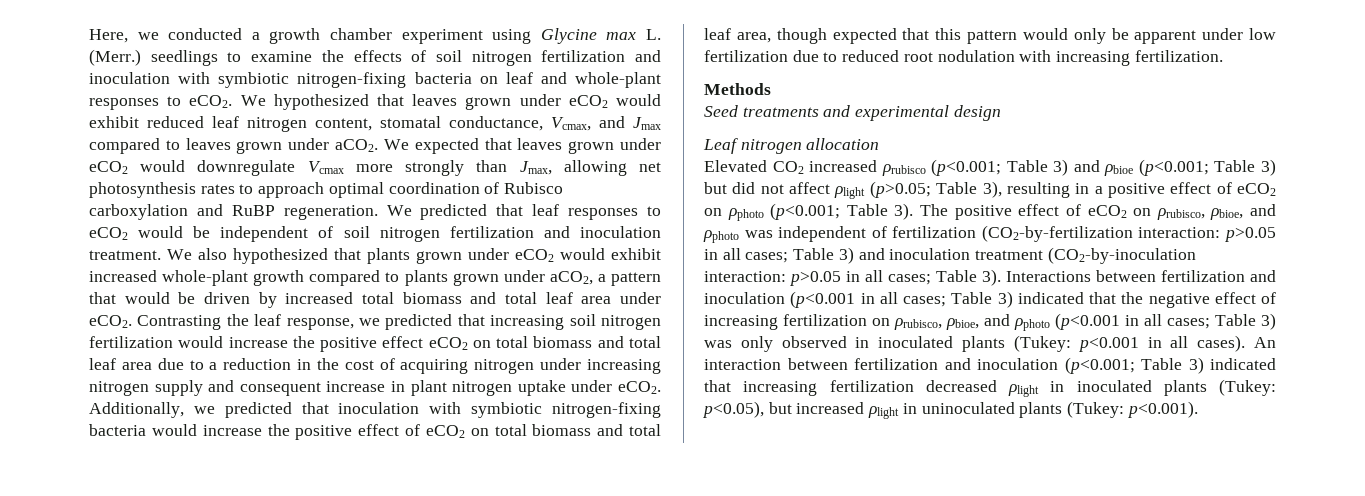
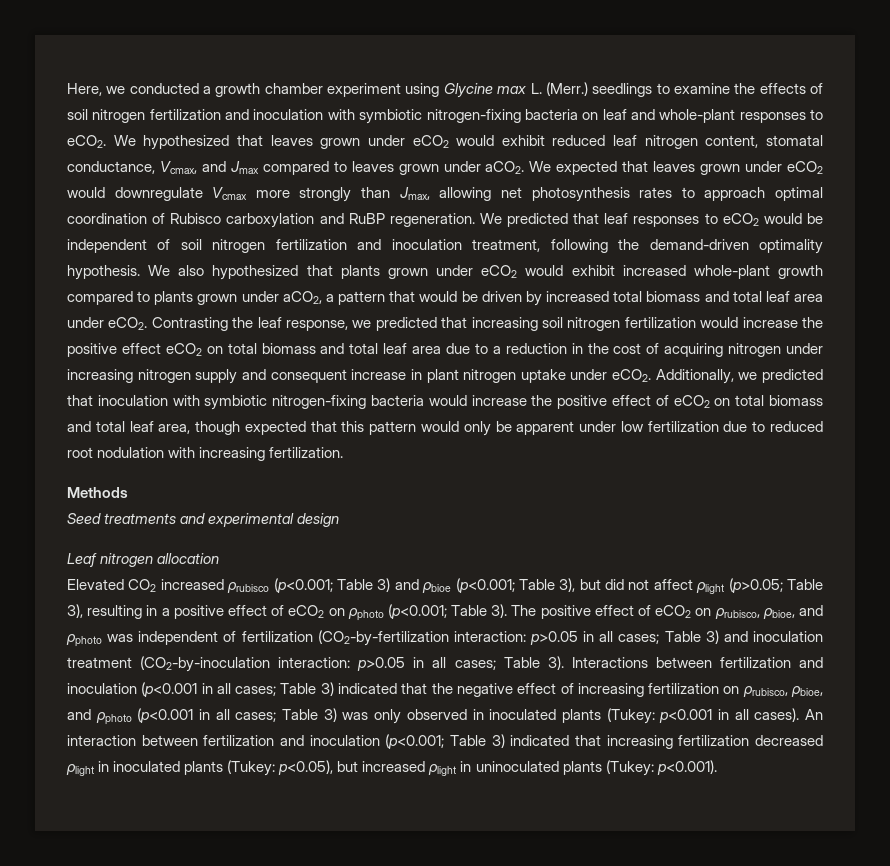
[89,250,161,260] treatment. -> [472,239,824,254] [67,265,140,280] treatment, following the demand-driven optimality hypothesis.
[1261,159,1276,176] 3) -> [559,578,576,592] 3),

